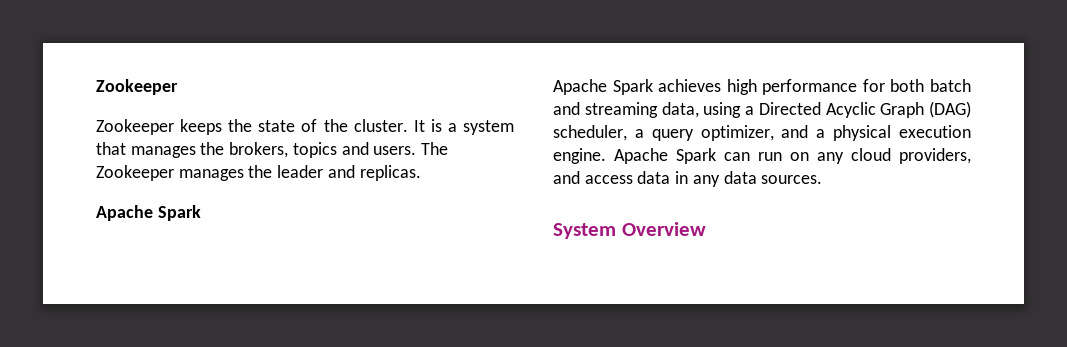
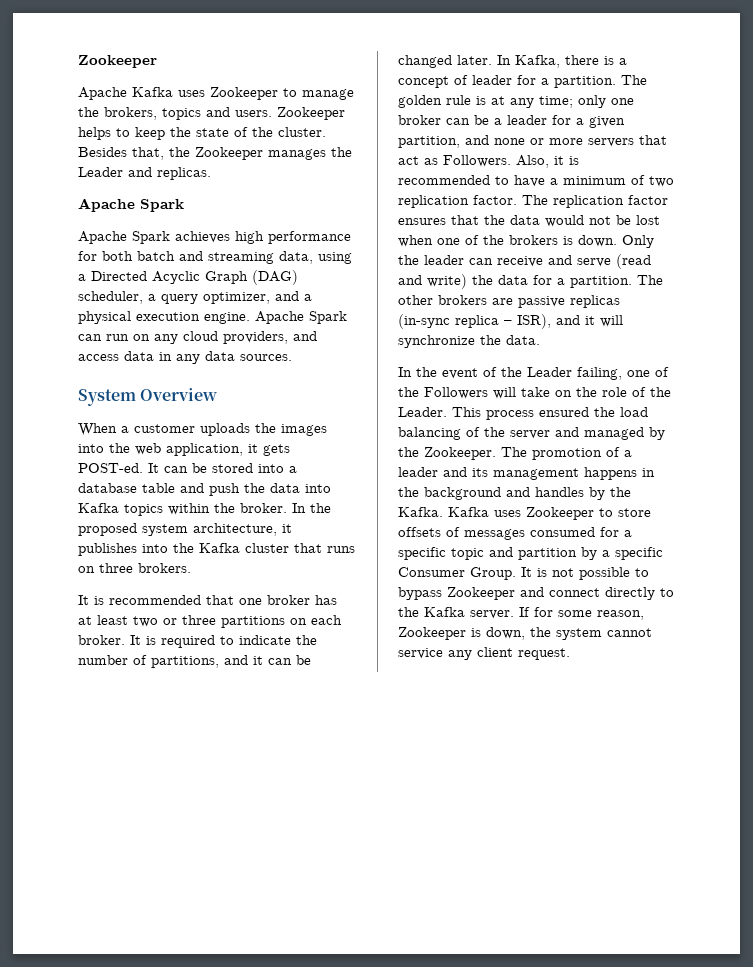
[96,119,223,135] Zookeeper keeps -> [78,87,354,100] [78,107,345,120] [78,127,165,140] Apache Kafka uses Zookeeper to manage the brokers, topics and users. Zookeeper helps to keep
[413,119,514,135] [96,142,449,158] It is a system that manages the brokers, topics and users. The -> [78,147,190,160] Besides that, the
[277,165,324,178] leader -> [78,167,123,177] Leader
(706, 229) none -> [78,423,327,436] [78,443,290,456] [78,463,297,473] [78,483,331,496] [78,503,331,516] [78,523,292,536] [78,543,355,556] [78,563,191,573] [78,595,337,605] [78,615,342,628] [78,635,317,648] [78,655,311,668] [398,55,627,68] [398,75,647,88] [398,95,634,108] [398,115,625,128] [398,135,667,148] [398,155,579,168] [398,175,674,187] [398,195,668,208] [398,215,660,227] [398,235,654,248] [398,254,651,269] [398,274,663,289] [398,295,620,308] [398,314,623,329] [398,335,540,348] [398,367,669,380] [398,387,671,399] [398,407,648,420] [398,427,665,440] [398,447,632,460] [398,467,655,480] [398,487,631,500] [398,507,651,520] [398,527,632,540] [398,547,663,560] [398,567,649,580] [398,587,674,600] [398,607,644,620] [398,627,652,640] [398,647,570,660] // When a customer uploads the images into the web application, it gets POST-ed. It can be stored into a database table and push the data into Kafka topics within the broker. In the proposed system architecture, it publishes into the Kafka cluster that runs on three brokers. // It is recommended that one broker has at least two or three partitions on each broker. It is required to indicate the number of partitions, and it can be changed later. In Kafka, there is a concept of leader for a partition. The golden rule is at any time; only one broker can be a leader for a given partition, and none or more servers that act as Followers. Also, it is recommended to have a minimum of two replication factor. The replication factor ensures that the data would not be lost when one of the brokers is down. Only the leader can receive and serve (read and write) the data for a partition. The other brokers are passive replicas (in-sync replica – ISR), and it will synchronize the data. // In the event of the Leader failing, one of the Followers will take on the role of the Leader. This process ensured the load balancing of the server and managed by the Zookeeper. The promotion of a leader and its management happens in the background and handles by the Kafka. Kafka uses Zookeeper to store offsets of messages consumed for a specific topic and partition by a specific Consumer Group. It is not possible to bypass Zookeeper and connect directly to the Kafka server. If for some reason, Zookeeper is down, the system cannot service any client request.

